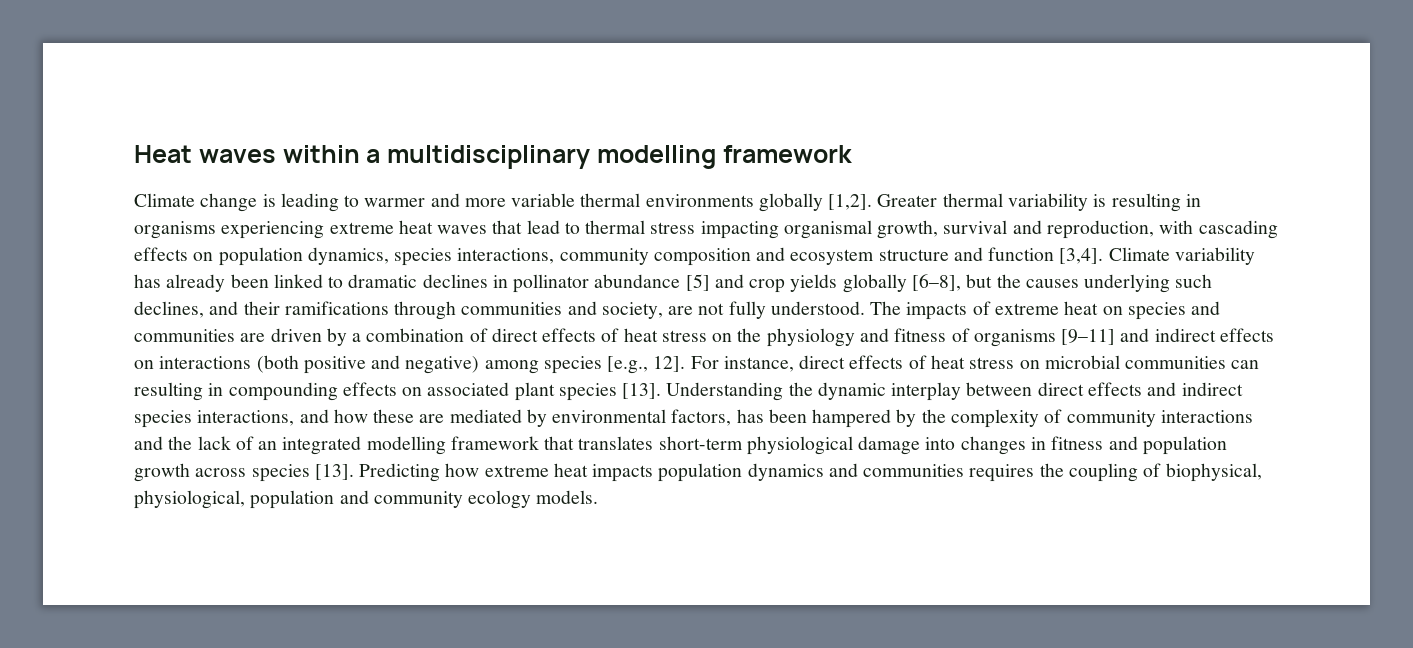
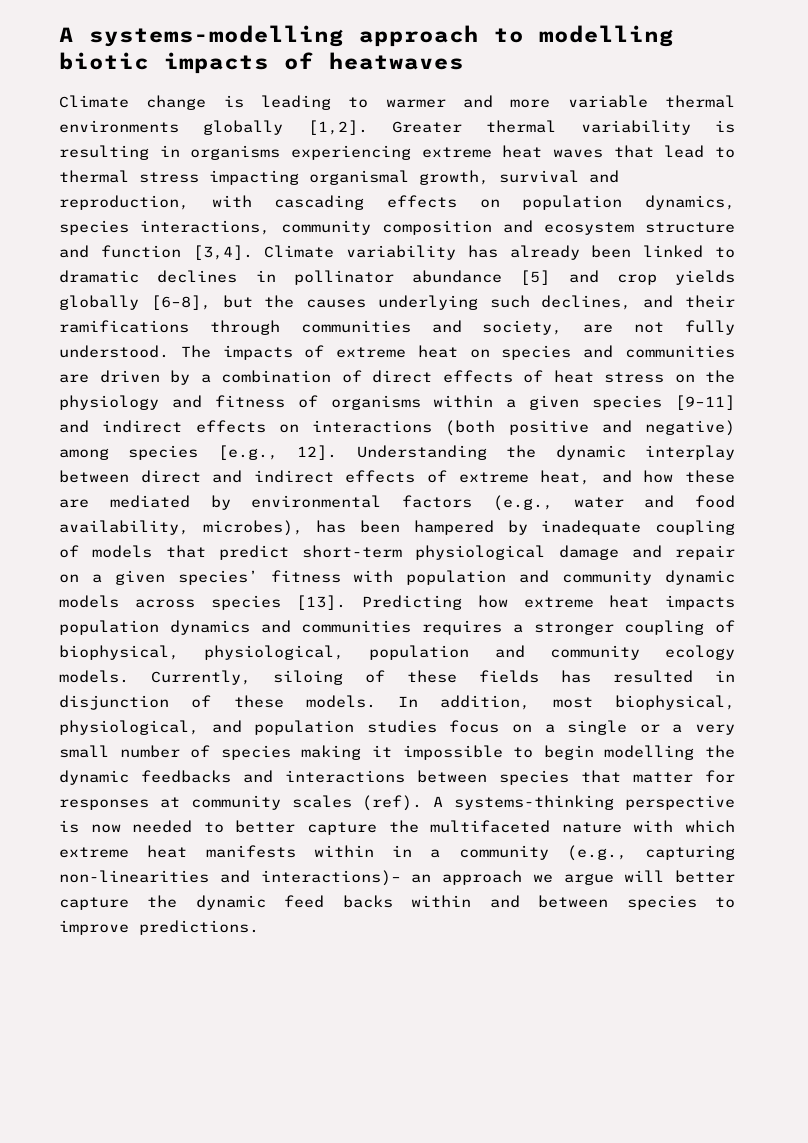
[134,145,852,169] Heat waves within a multidisciplinary modelling framework -> [59,25,674,47] [59,52,464,74] A systems-modelling approach to modelling biotic impacts of heatwaves
(1056, 338) none -> [433,395,663,410] within a given species
[690,355,1260,372] [134,382,662,401] For instance, direct effects of heat stress on microbial communities can resulting in compounding effects on associated plant species [13]. -> (338, 452) none
[1087,382,1243,396] [134,410,295,428] effects and indirect species interactions, -> [212,470,591,485] and indirect effects of extreme heat,
[671,409,1253,428] [134,436,1227,455] [134,463,190,482] factors, has been hampered by the complexity of community interactions and the lack of an integrated modelling framework that translates short-term physiological damage into changes in fitness and population growth -> [402,495,735,511] [59,520,735,536] [59,545,735,560] [59,570,736,585] [59,595,119,608] factors (e.g., water and food availability, microbes), has been hampered by inadequate coupling of models that predict short-term physiological damage and repair on a given species’ fitness with population and community dynamic models
[1039,463,1064,477] the -> [512,622,614,635] a stronger
(599, 497) none -> [151,670,735,685] [59,695,735,710] [59,720,736,735] [59,745,736,760] [59,770,735,785] [59,795,735,811] [59,820,736,835] [59,845,735,861] [59,870,735,886] [59,895,735,910] [59,920,259,935] Currently, siloing of these fields has resulted in disjunction of these models. In addition, most biophysical, physiological, and population studies focus on a single or a very small number of species making it impossible to begin modelling the dynamic feedbacks and interactions between species that matter for responses at community scales (ref). A systems-thinking perspective is now needed to better capture the multifaceted nature with which extreme heat manifests within in a community (e.g., capturing non-linearities and interactions)– an approach we argue will better capture the dynamic feed backs within and between species to improve predictions.

